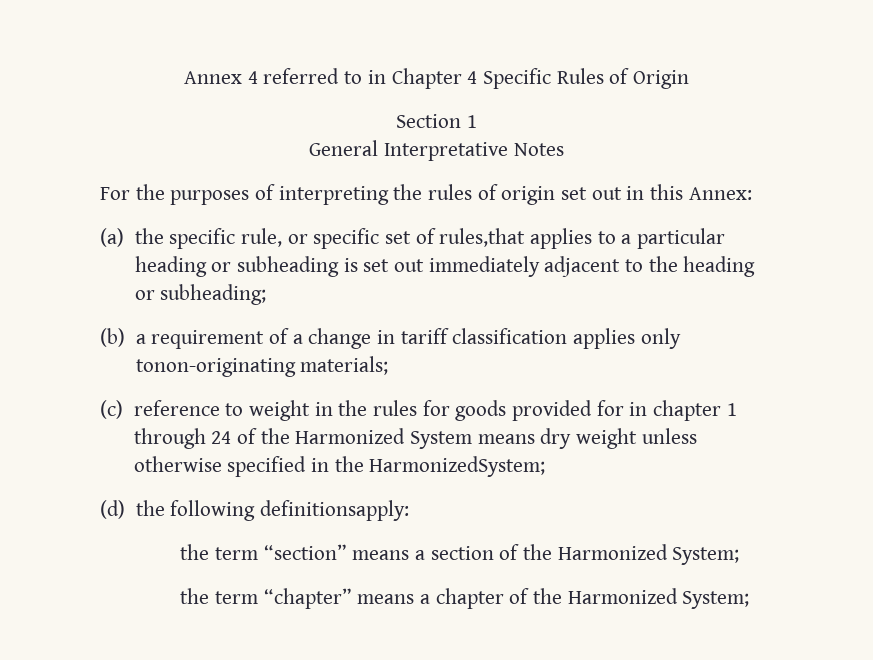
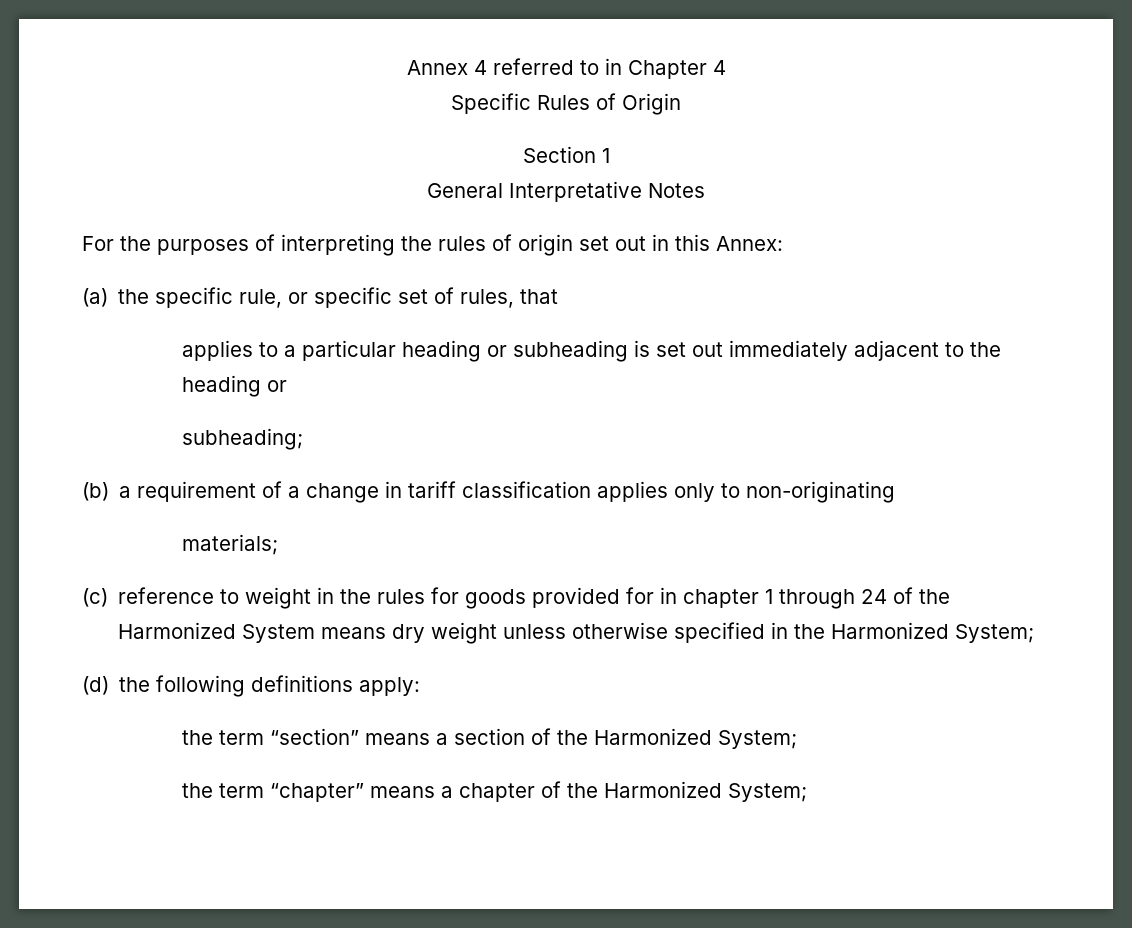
(478, 77) none -> (726, 67) //
[439,228,526,247] rules,that -> [460,289,559,308] rules, that //
(155, 295) none -> (287, 386) //
[135,358,296,377] tonon-originating -> [721,481,896,503] to non-originating //
[369,456,546,477] HarmonizedSystem; -> [831,622,1035,643] Harmonized System;
[259,500,409,521] definitionsapply: -> [251,675,421,696] definitions apply:

